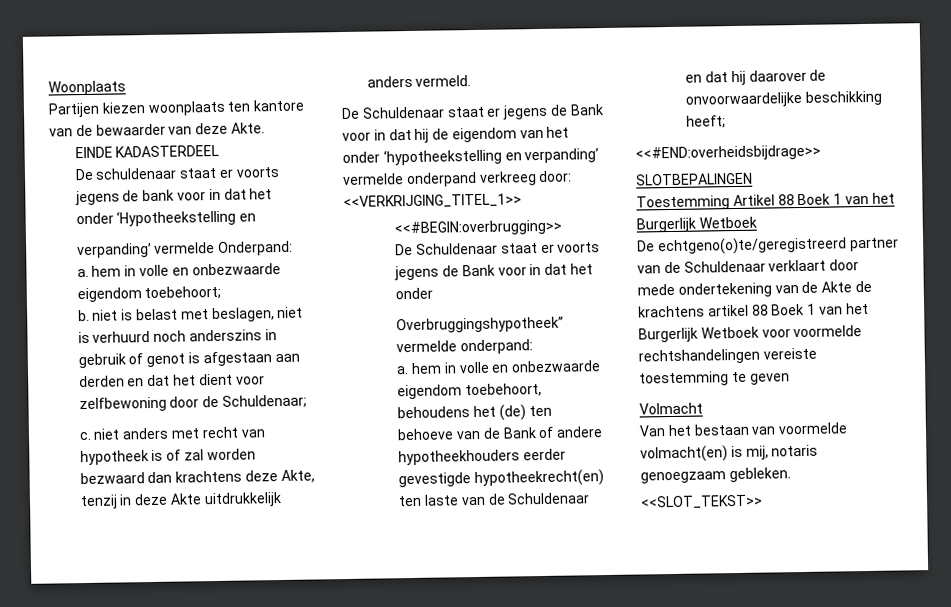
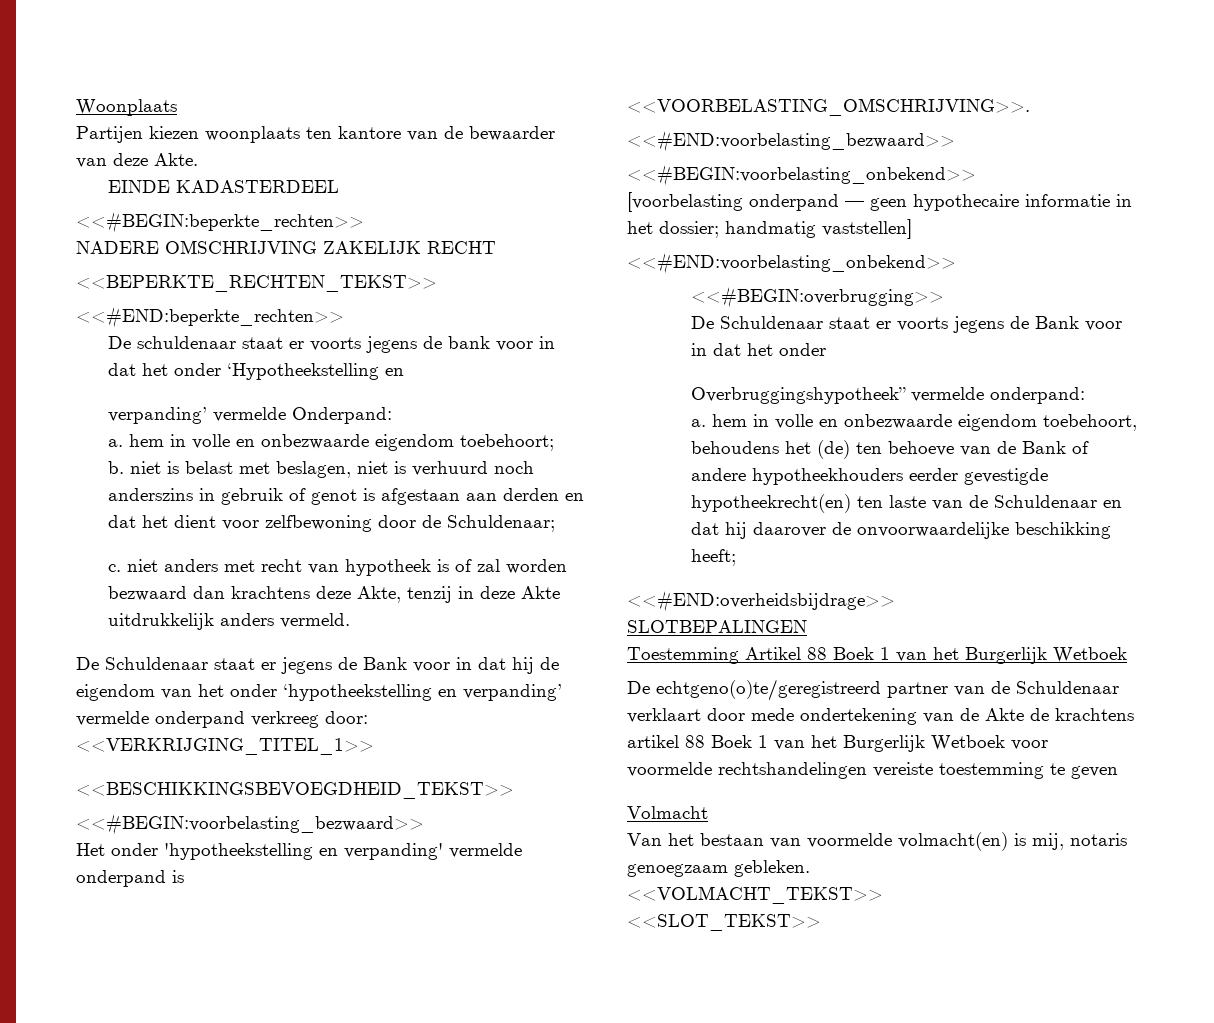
(220, 151) none -> [76,212,364,233] [76,240,496,254] [76,275,437,292] [76,307,344,328] // <<#BEGIN:beperkte_rechten>> // NADERE OMSCHRIJVING ZAKELIJK RECHT // <<BEPERKTE_RECHTEN_TEKST>> // <<#END:beperkte_rechten>>
(522, 201) none -> [76,782,514,799] [76,814,424,835] [76,843,522,860] [76,870,184,887] [627,98,1030,116] [627,131,955,152] [627,165,976,186] [627,192,1132,212] [627,219,912,239] [627,253,956,274] // <<BESCHIKKINGSBEVOEGDHEID_TEKST>> // <<#BEGIN:voorbelasting_bezwaard>> // Het onder 'hypotheekstelling en verpanding' vermelde onderpand is <<VOORBELASTING_OMSCHRIJVING>>. // <<#END:voorbelasting_bezwaard>> // <<#BEGIN:voorbelasting_onbekend>> // [voorbelasting onderpand — geen hypothecaire informatie in het dossier; handmatig vaststellen] // <<#END:voorbelasting_onbekend>>
(791, 475) none -> [627,886,883,904] // <<VOLMACHT_TEKST>>

